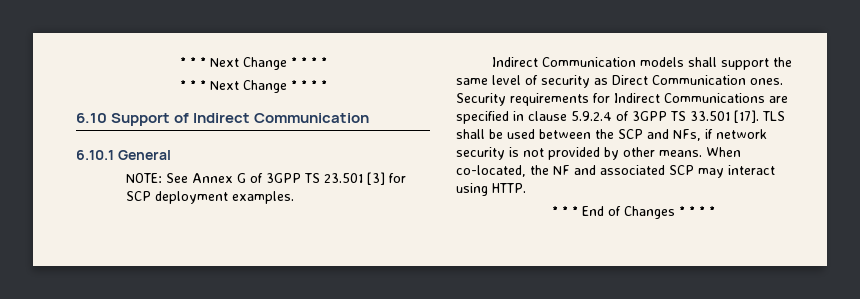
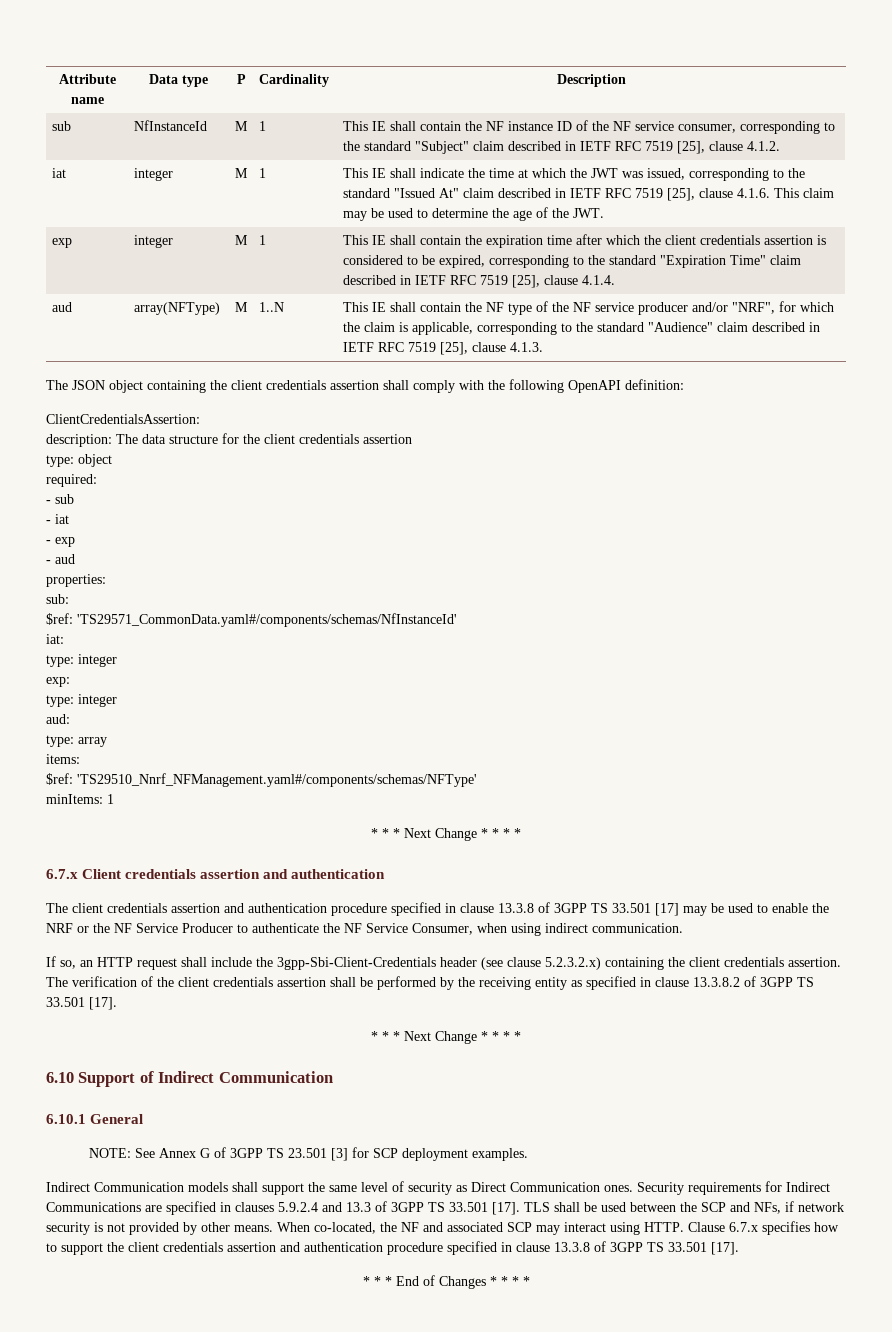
[179,57,327,70] * * * Next Change * * * * -> [59,74,116,84] [71,97,104,104] [149,74,208,87] [236,74,246,84] [259,74,330,87] [557,74,626,87] [52,121,72,131] [134,120,208,131] [235,121,248,131] [259,121,267,131] [343,120,836,134] [343,141,781,154] [52,168,67,178] [134,168,174,181] [235,168,248,178] [259,168,267,178] [343,168,806,181] [343,188,835,201] [343,207,605,221] [52,238,73,248] [134,235,174,248] [235,235,248,245] [259,235,267,245] [343,234,827,248] [343,255,802,268] [343,275,616,288] [52,302,73,312] [134,302,221,315] [235,302,248,312] [259,302,285,312] [343,301,835,315] [343,322,821,335] [343,342,544,355] [46,379,684,393] [46,414,200,424] [46,433,412,447] [46,454,112,467] [46,474,97,487] [46,494,74,504] [46,514,69,524] [46,537,75,547] [46,554,75,564] [46,574,106,587] [46,594,69,604] [46,613,457,627] [46,634,64,644] [46,654,117,667] [46,677,70,687] [46,694,117,707] [46,714,70,724] [46,735,107,747] [46,754,80,764] [46,773,477,787] [46,794,114,804] [371,828,521,841] [46,869,386,879] [46,902,829,916] [46,923,683,936] [46,956,841,970] [46,976,814,990] [46,997,117,1010] Attribute name | Data type | P | Cardinality | Description // sub | NfInstanceId | M | 1 | This IE shall contain the NF instance ID of the NF service consumer, corresponding to the standard "Subject" claim described in IETF RFC 7519 [25], clause 4.1.2. // iat | integer | M | 1 | This IE shall indicate the time at which the JWT was issued, corresponding to the standard "Issued At" claim described in IETF RFC 7519 [25], clause 4.1.6. This claim may be used to determine the age of the JWT. // exp | integer | M | 1 | This IE shall contain the expiration time after which the client credentials assertion is considered to be expired, corresponding to the standard "Expiration Time" claim described in IETF RFC 7519 [25], clause 4.1.4. // aud | array(NFType) | M | 1..N | This IE shall contain the NF type of the NF service producer and/or "NRF", for which the claim is applicable, corresponding to the standard "Audience" claim described in IETF RFC 7519 [25], clause 4.1.3. // The JSON object containing the client credentials assertion shall comply with the following OpenAPI definition: // ClientCredentialsAssertion: // description: The data structure for the client credentials assertion // type: object // required: // - sub // - iat // - exp // - aud // properties: // sub: // $ref: 'TS29571_CommonData.yaml#/components/schemas/NfInstanceId' // iat: // type: integer // exp: // type: integer // aud: // type: array // items: // $ref: 'TS29510_Nnrf_NFManagement.yaml#/components/schemas/NFType' // minItems: 1 // * * * Next Change * * * * // 6.7.x Client credentials assertion and authentication // The client credentials assertion and authentication procedure specified in clause 13.3.8 of 3GPP TS 33.501 [17] may be used to enable the NRF or the NF Service Producer to authenticate the NF Service Consumer, when using indirect communication. // If so, an HTTP request shall include the 3gpp-Sbi-Client-Credentials header (see clause 5.2.3.2.x) containing the client credentials assertion. The verification of the client credentials assertion shall be performed by the receiving entity as specified in clause 13.3.8.2 of 3GPP TS 33.501 [17].
[528,111,612,121] clause 5.9.2.4 -> [235,1202,371,1212] clauses 5.9.2.4 and 13.3
(526, 188) none -> [688,1221,839,1235] [46,1241,739,1255] Clause 6.7.x specifies how to support the client credentials assertion and authentication procedure specified in clause 13.3.8 of 3GPP TS 33.501 [17].

